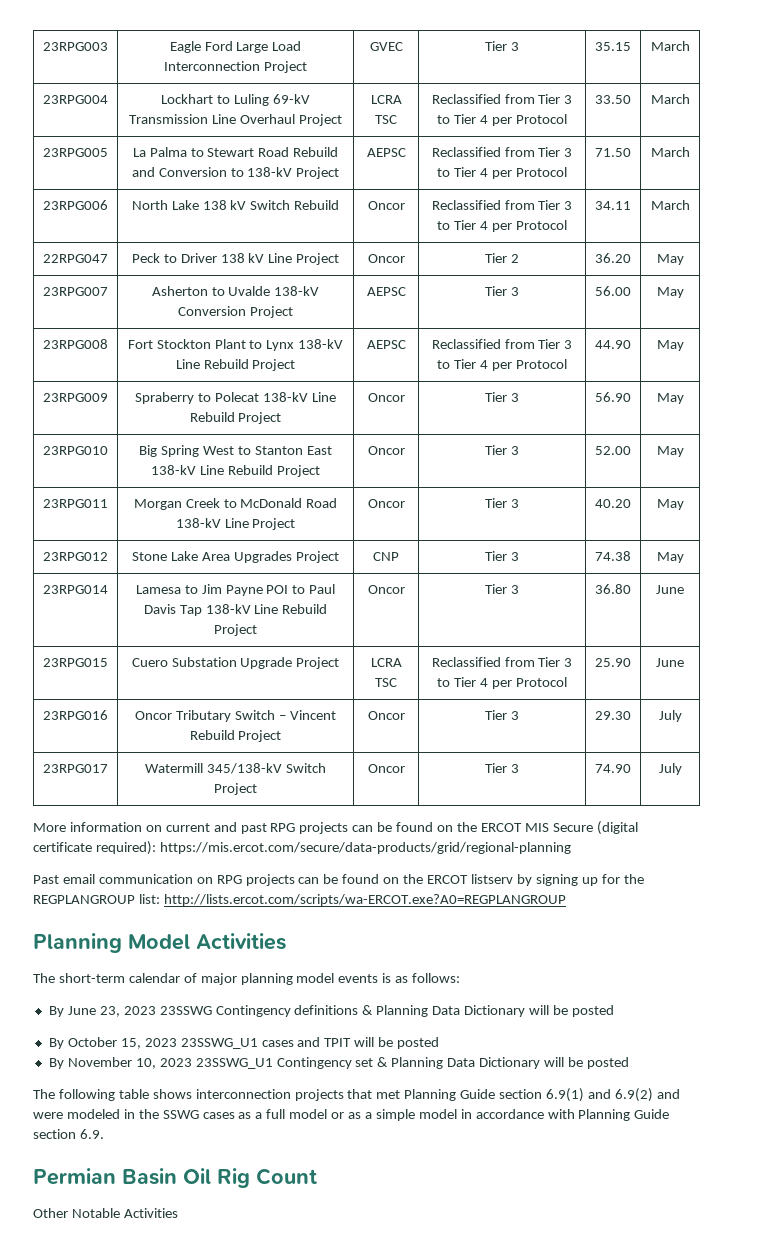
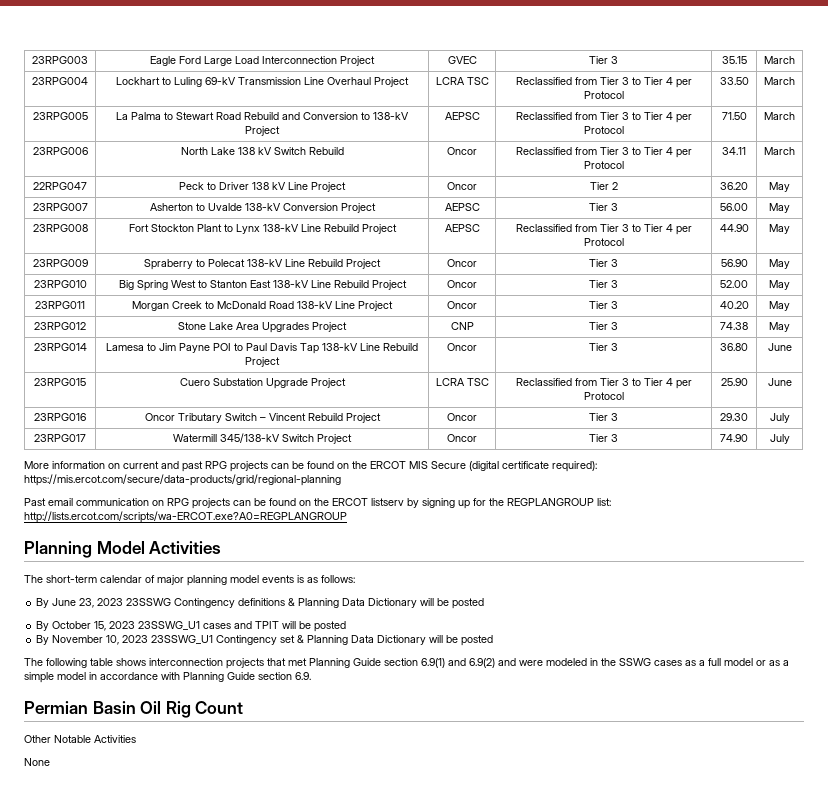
(178, 1213) none -> [24,758,50,766] // None

